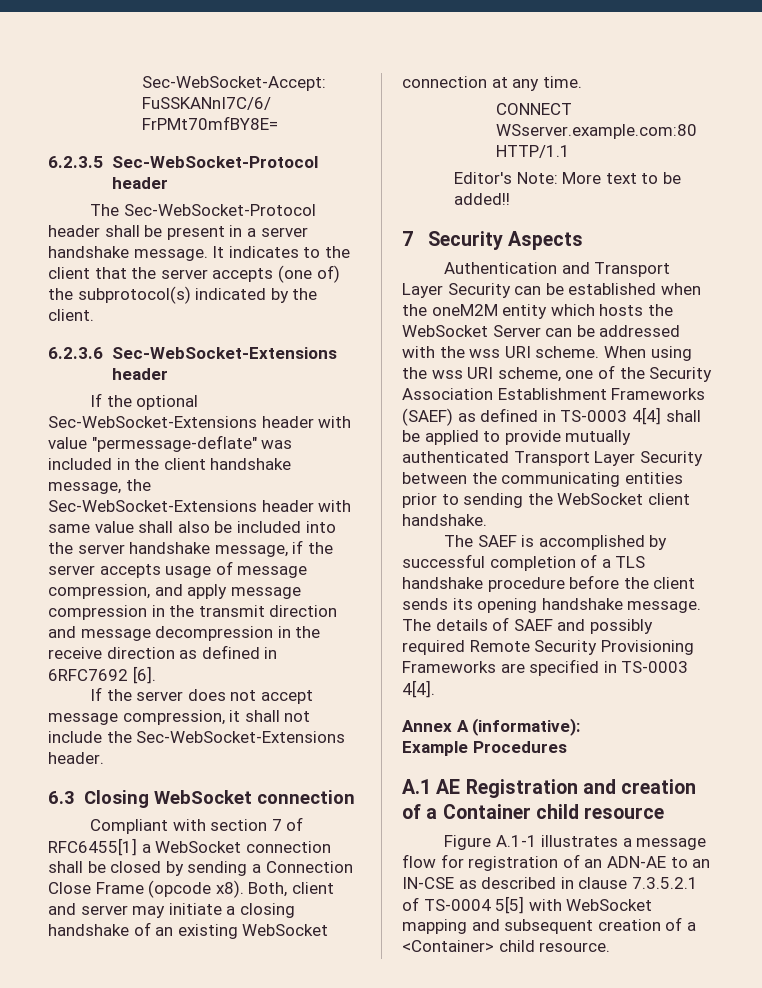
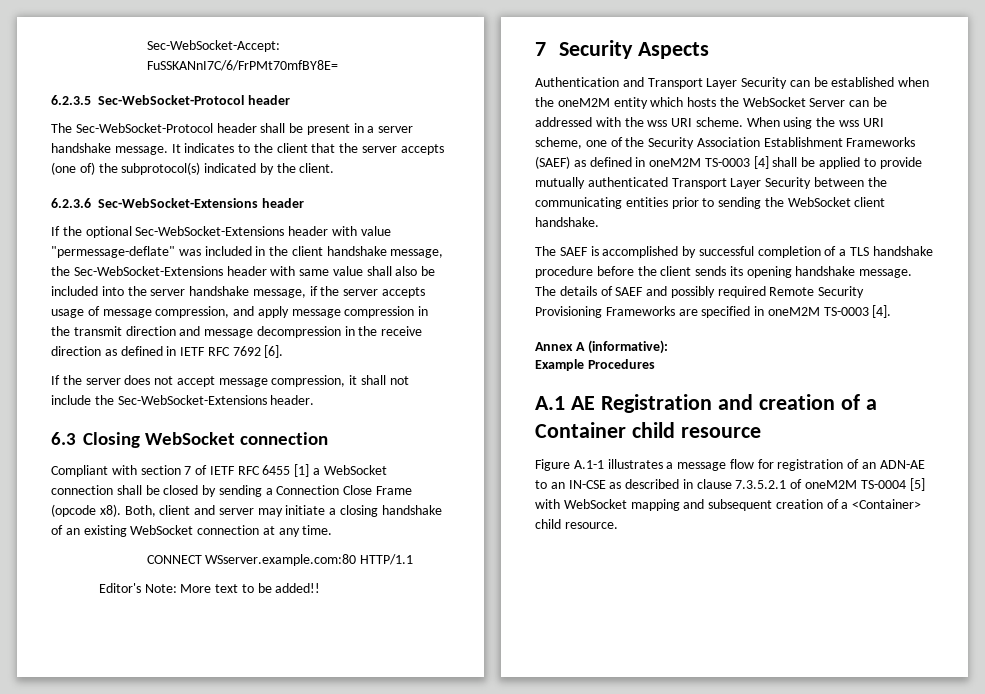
[48,669,128,681] 6RFC7692 -> [180,346,261,356] IETF RFC 7692
[48,838,137,856] RFC6455[1] -> [209,464,310,477] IETF RFC 6455 [1]
[560,407,661,425] TS-0003 4[4] -> [649,156,769,169] oneM2M TS-0003 [4]
[621,661,689,673] [402,680,435,698] TS-0003 4[4]. -> [767,305,892,318] oneM2M TS-0003 [4].
[423,896,525,914] TS-0004 5[5] -> [805,478,925,491] oneM2M TS-0004 [5]

